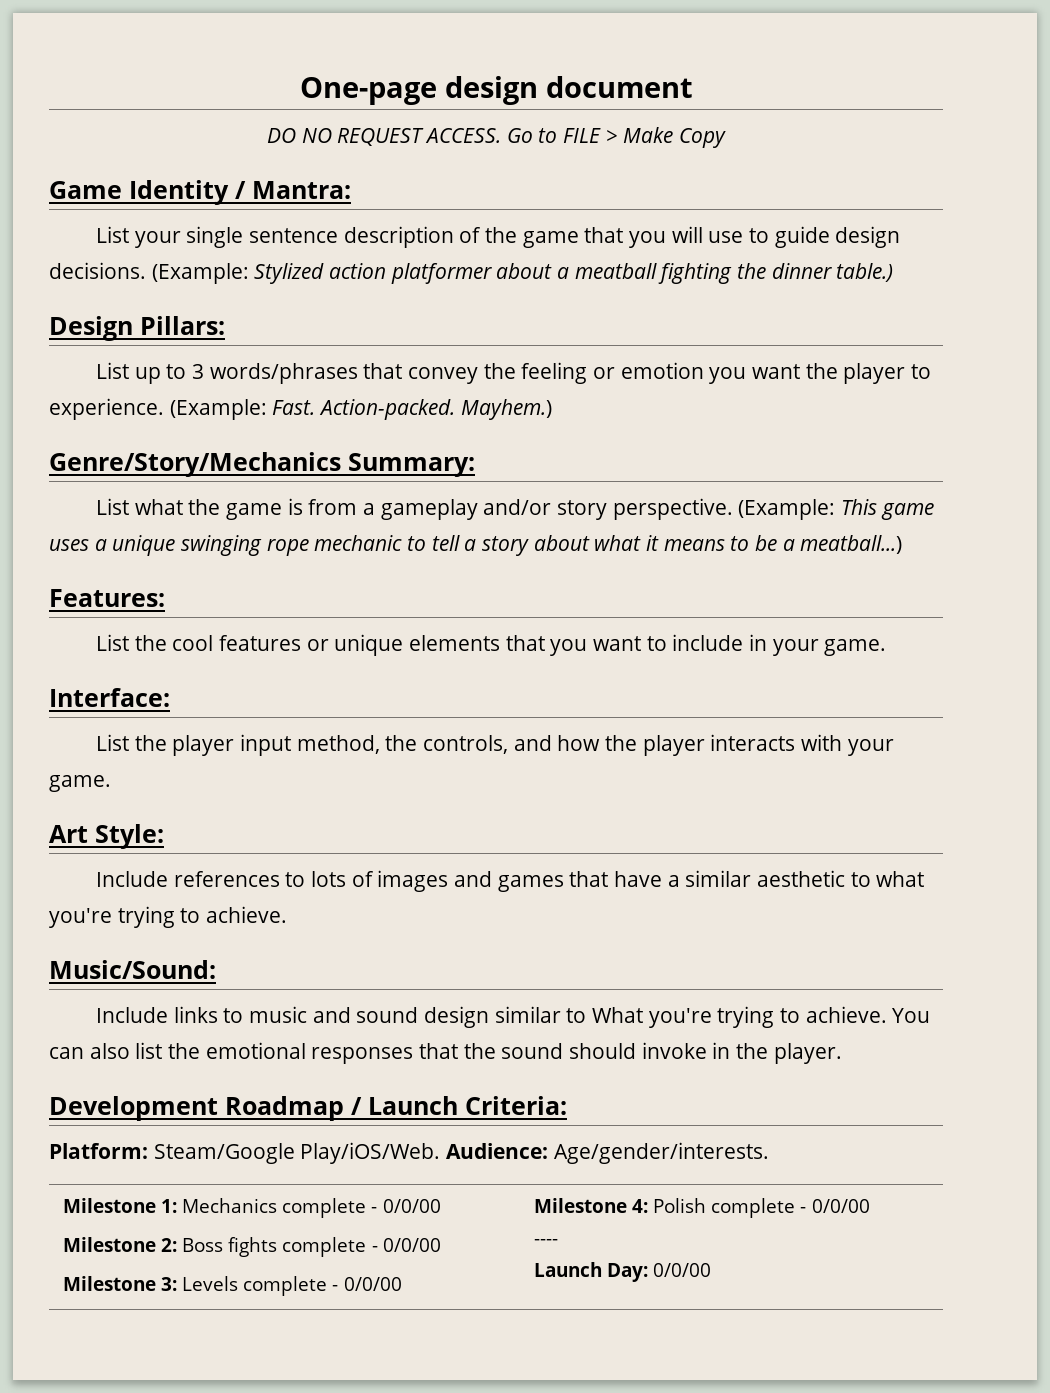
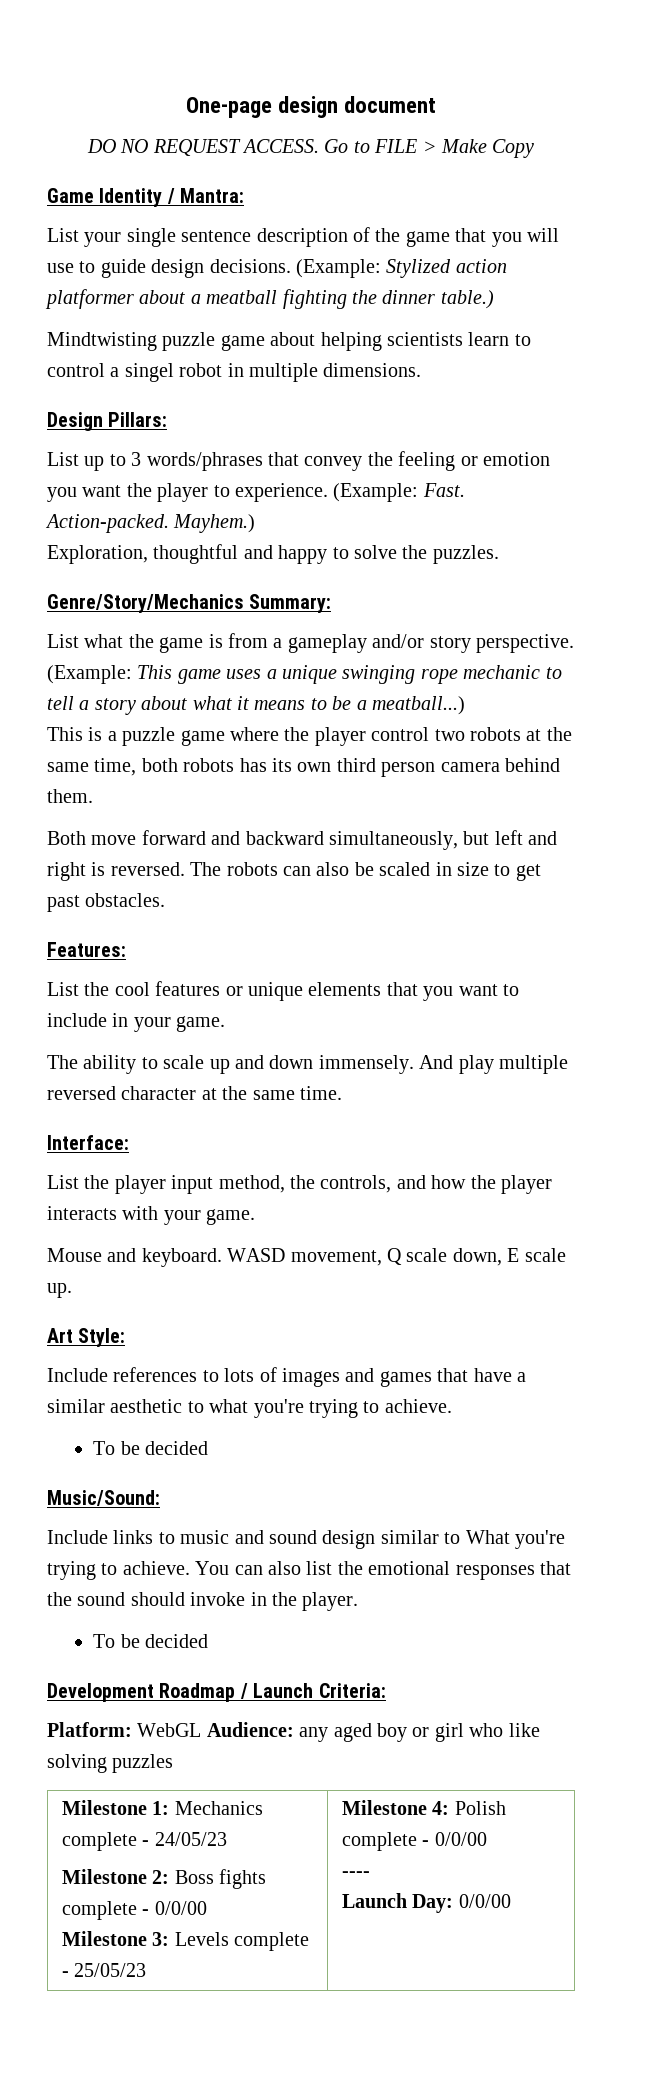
(894, 272) none -> [47,332,531,351] [47,363,422,382] // Mindtwisting puzzle game about helping scientists learn to control a singel robot in multiple dimensions.
(552, 409) none -> [47,544,499,564] // Exploration, thoughtful and happy to solve the puzzles.
(903, 544) none -> [47,727,572,746] [47,758,560,777] [47,789,93,803] [47,830,558,850] [47,862,541,881] [47,893,166,912] // This is a puzzle game where the player control two robots at the same time, both robots has its own third person camera behind them. // Both move forward and backward simultaneously, but left and right is reversed. The robots can also be scaled in size to get past obstacles.
(887, 647) none -> [47,1055,568,1074] [47,1086,342,1100] // The ability to scale up and down immensely. And play multiple reversed character at the same time.
(111, 783) none -> [47,1248,566,1267] [47,1283,72,1298] // Mouse and keyboard. WASD movement, Q scale down, E scale up.
(287, 914) none -> [93,1441,209,1455] // To be decided
(842, 1053) none -> [93,1634,209,1648] // To be decided
[153,1142,769,1164] Steam/Google Play/iOS/Web. Audience: Age/gender/interests. -> [137,1722,540,1742] [47,1754,174,1773] WebGL Audience: any aged boy or girl who like solving puzzles
[382,1199,441,1213] 0/0/00 -> [154,1832,227,1846] 24/05/23
[343,1277,402,1291] 0/0/00 -> [74,1963,147,1977] 25/05/23

